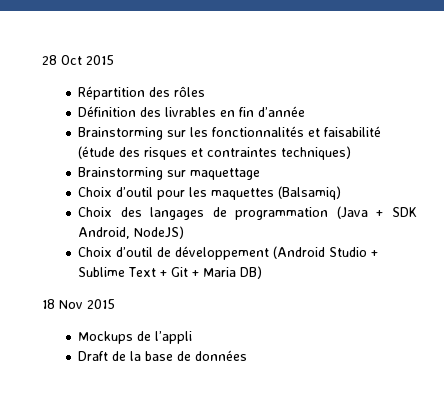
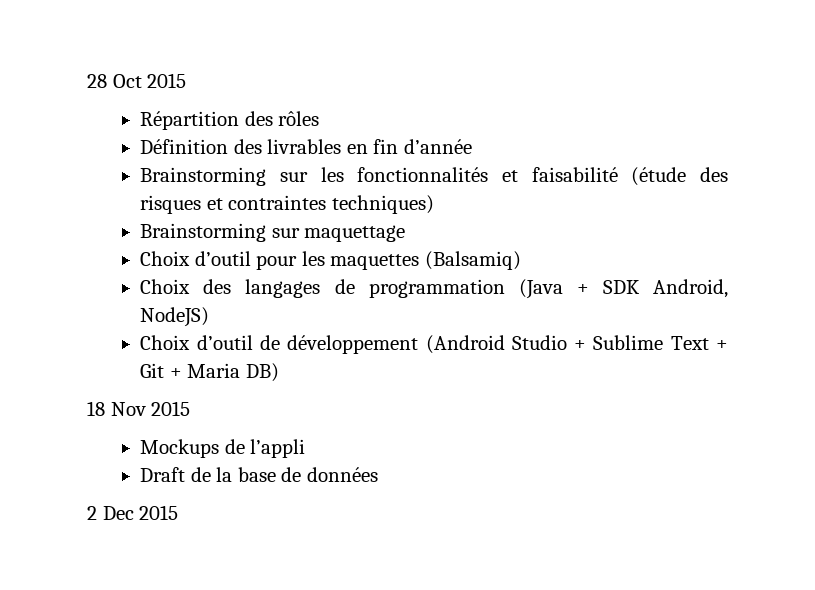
(248, 355) none -> [87,505,179,520] // 2 Dec 2015

